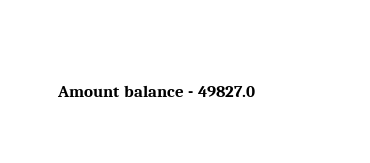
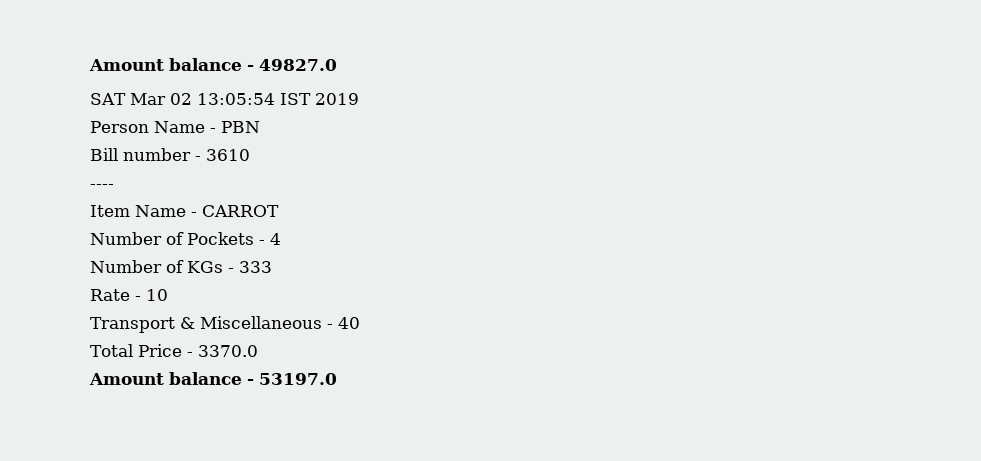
(255, 91) none -> [90,93,359,105] [90,121,260,133] [90,148,250,161] [90,184,114,189] [90,205,279,217] [90,232,281,245] [90,260,272,273] [90,289,168,301] [90,316,360,333] [90,344,258,357] [89,372,337,385] // SAT Mar 02 13:05:54 IST 2019 // Person Name - PBN // Bill number - 3610 // ---- // Item Name - CARROT // Number of Pockets - 4 // Number of KGs - 333 // Rate - 10 // Transport & Miscellaneous - 40 // Total Price - 3370.0 // Amount balance - 53197.0

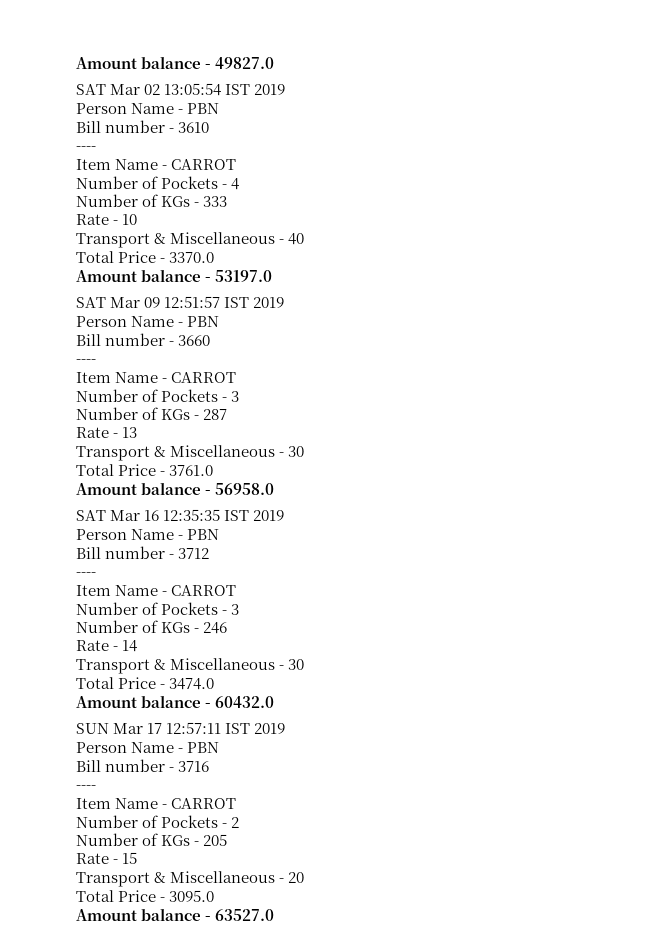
(337, 379) none -> [76,296,285,308] [76,316,220,327] [76,333,211,346] [76,359,96,364] [76,372,237,383] [76,389,240,402] [76,407,228,420] [76,427,138,438] [76,445,305,461] [76,464,214,476] [76,482,275,495] [76,509,285,521] [76,529,220,540] [76,546,210,559] [76,572,96,577] [76,585,237,596] [76,602,240,615] [76,620,228,634] [76,640,138,652] [76,658,305,674] [76,677,215,690] [76,695,275,708] [76,722,286,734] [76,742,220,753] [76,759,210,772] [76,785,96,790] [76,798,237,809] [76,815,240,828] [76,833,228,846] [76,852,138,864] [76,871,305,887] [76,890,215,902] [76,908,275,921] // SAT Mar 09 12:51:57 IST 2019 // Person Name - PBN // Bill number - 3660 // ---- // Item Name - CARROT // Number of Pockets - 3 // Number of KGs - 287 // Rate - 13 // Transport & Miscellaneous - 30 // Total Price - 3761.0 // Amount balance - 56958.0 // SAT Mar 16 12:35:35 IST 2019 // Person Name - PBN // Bill number - 3712 // ---- // Item Name - CARROT // Number of Pockets - 3 // Number of KGs - 246 // Rate - 14 // Transport & Miscellaneous - 30 // Total Price - 3474.0 // Amount balance - 60432.0 // SUN Mar 17 12:57:11 IST 2019 // Person Name - PBN // Bill number - 3716 // ---- // Item Name - CARROT // Number of Pockets - 2 // Number of KGs - 205 // Rate - 15 // Transport & Miscellaneous - 20 // Total Price - 3095.0 // Amount balance - 63527.0

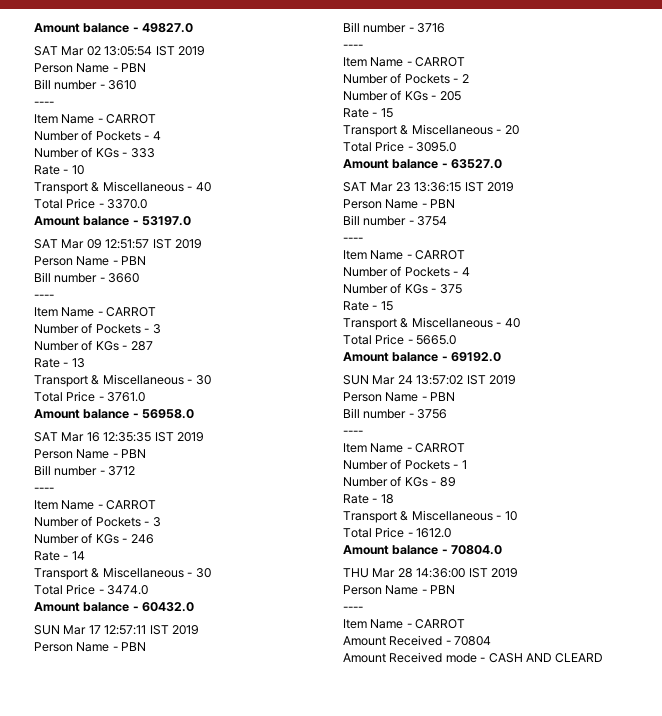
(275, 915) none -> [343,182,514,192] [343,199,456,209] [343,215,448,226] [343,237,363,242] [343,250,466,260] [343,266,470,277] [343,283,462,294] [343,301,393,311] [343,317,520,330] [343,334,457,345] [343,352,502,362] [343,375,516,385] [343,392,456,402] [343,408,448,419] [343,430,363,435] [343,443,466,453] [343,459,467,470] [343,476,456,487] [343,494,394,504] [343,510,517,523] [343,527,452,538] [343,545,503,555] [343,568,518,578] [343,585,456,595] [343,606,363,611] [343,619,466,629] [343,635,492,646] [343,652,604,663] // SAT Mar 23 13:36:15 IST 2019 // Person Name - PBN // Bill number - 3754 // ---- // Item Name - CARROT // Number of Pockets - 4 // Number of KGs - 375 // Rate - 15 // Transport & Miscellaneous - 40 // Total Price - 5665.0 // Amount balance - 69192.0 // SUN Mar 24 13:57:02 IST 2019 // Person Name - PBN // Bill number - 3756 // ---- // Item Name - CARROT // Number of Pockets - 1 // Number of KGs - 89 // Rate - 18 // Transport & Miscellaneous - 10 // Total Price - 1612.0 // Amount balance - 70804.0 // THU Mar 28 14:36:00 IST 2019 // Person Name - PBN // ---- // Item Name - CARROT // Amount Received - 70804 // Amount Received mode - CASH AND CLEARD

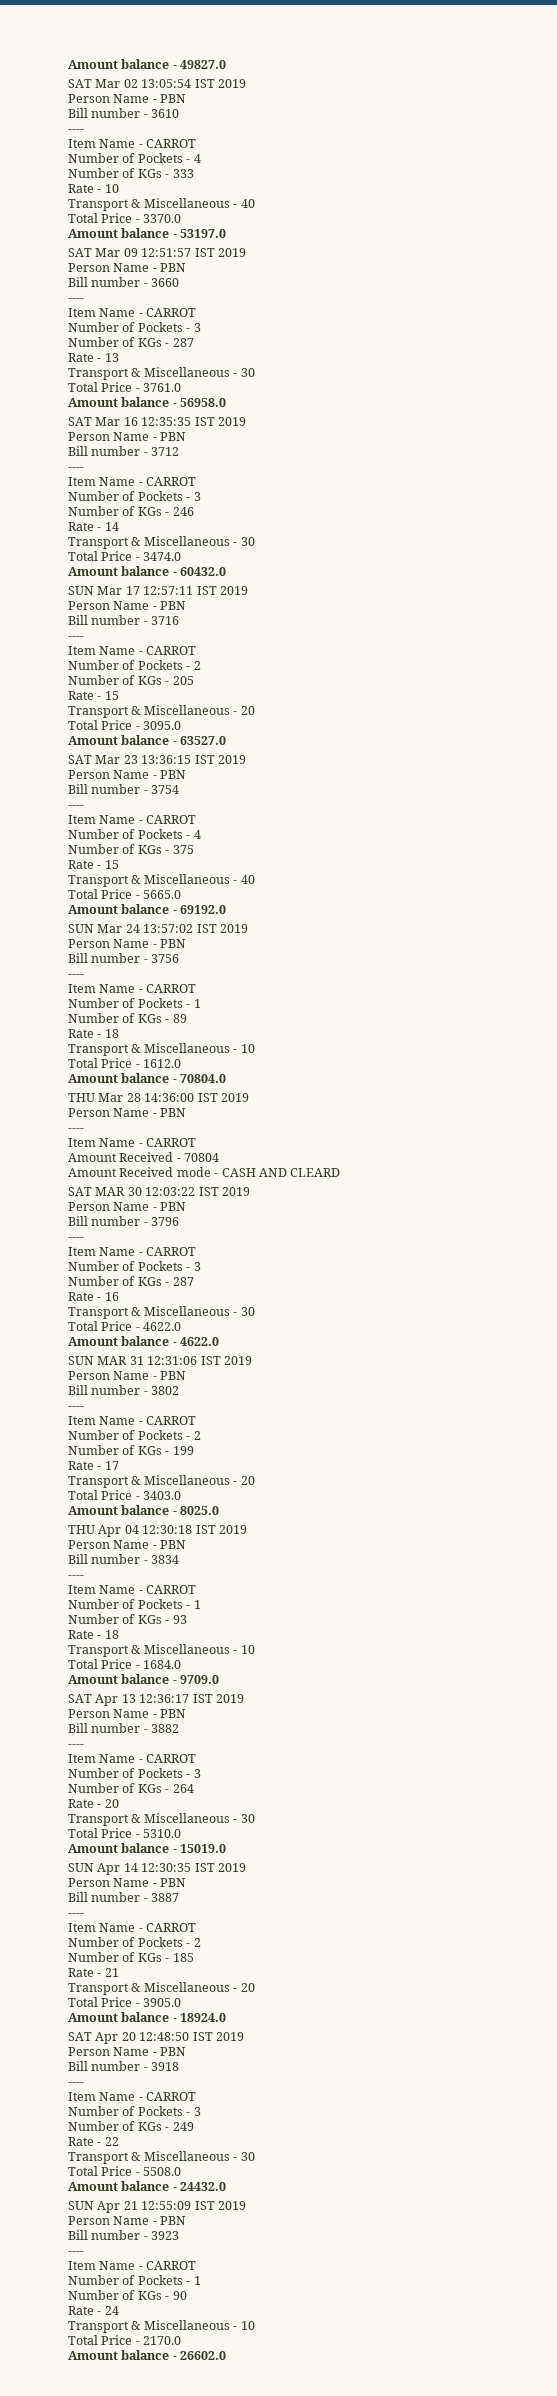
(604, 658) none -> [68,1187,250,1196] [68,1202,187,1211] [68,1216,180,1226] [68,1237,84,1241] [68,1247,197,1256] [68,1261,201,1271] [68,1276,194,1286] [68,1292,119,1301] [68,1306,255,1319] [68,1321,182,1331] [68,1336,220,1346] [68,1356,252,1365] [68,1371,187,1380] [68,1385,180,1395] [68,1406,84,1410] [68,1416,197,1425] [68,1430,201,1440] [68,1445,194,1455] [68,1461,119,1470] [68,1475,255,1488] [68,1490,182,1500] [68,1505,220,1515] [68,1525,247,1537] [68,1540,187,1549] [68,1554,180,1564] [68,1575,84,1579] [68,1585,197,1594] [68,1599,201,1609] [68,1614,187,1624] [68,1630,119,1639] [68,1644,255,1657] [68,1659,182,1669] [68,1674,220,1684] [68,1694,244,1706] [68,1709,187,1718] [68,1723,180,1733] [68,1744,84,1748] [68,1754,197,1763] [68,1768,201,1778] [68,1783,194,1793] [68,1799,119,1808] [68,1813,255,1826] [68,1828,182,1838] [68,1843,227,1853] [68,1863,246,1875] [68,1878,187,1887] [68,1892,180,1902] [68,1913,84,1917] [68,1923,197,1932] [68,1937,201,1947] [68,1952,194,1962] [68,1968,119,1977] [68,1982,255,1995] [68,1997,182,2007] [68,2012,227,2022] [68,2032,244,2044] [68,2047,187,2056] [68,2061,180,2071] [68,2082,84,2086] [68,2092,197,2101] [68,2106,201,2116] [68,2121,194,2131] [68,2137,119,2146] [68,2151,255,2164] [68,2166,182,2176] [68,2181,227,2191] [68,2201,246,2213] [68,2216,187,2225] [68,2230,180,2240] [68,2251,84,2255] [68,2261,197,2270] [68,2275,201,2285] [68,2290,187,2300] [68,2306,119,2315] [68,2320,255,2333] [68,2335,182,2345] [68,2350,227,2360] // SAT MAR 30 12:03:22 IST 2019 // Person Name - PBN // Bill number - 3796 // ---- // Item Name - CARROT // Number of Pockets - 3 // Number of KGs - 287 // Rate - 16 // Transport & Miscellaneous - 30 // Total Price - 4622.0 // Amount balance - 4622.0 // SUN MAR 31 12:31:06 IST 2019 // Person Name - PBN // Bill number - 3802 // ---- // Item Name - CARROT // Number of Pockets - 2 // Number of KGs - 199 // Rate - 17 // Transport & Miscellaneous - 20 // Total Price - 3403.0 // Amount balance - 8025.0 // THU Apr 04 12:30:18 IST 2019 // Person Name - PBN // Bill number - 3834 // ---- // Item Name - CARROT // Number of Pockets - 1 // Number of KGs - 93 // Rate - 18 // Transport & Miscellaneous - 10 // Total Price - 1684.0 // Amount balance - 9709.0 // SAT Apr 13 12:36:17 IST 2019 // Person Name - PBN // Bill number - 3882 // ---- // Item Name - CARROT // Number of Pockets - 3 // Number of KGs - 264 // Rate - 20 // Transport & Miscellaneous - 30 // Total Price - 5310.0 // Amount balance - 15019.0 // SUN Apr 14 12:30:35 IST 2019 // Person Name - PBN // Bill number - 3887 // ---- // Item Name - CARROT // Number of Pockets - 2 // Number of KGs - 185 // Rate - 21 // Transport & Miscellaneous - 20 // Total Price - 3905.0 // Amount balance - 18924.0 // SAT Apr 20 12:48:50 IST 2019 // Person Name - PBN // Bill number - 3918 // ---- // Item Name - CARROT // Number of Pockets - 3 // Number of KGs - 249 // Rate - 22 // Transport & Miscellaneous - 30 // Total Price - 5508.0 // Amount balance - 24432.0 // SUN Apr 21 12:55:09 IST 2019 // Person Name - PBN // Bill number - 3923 // ---- // Item Name - CARROT // Number of Pockets - 1 // Number of KGs - 90 // Rate - 24 // Transport & Miscellaneous - 10 // Total Price - 2170.0 // Amount balance - 26602.0

